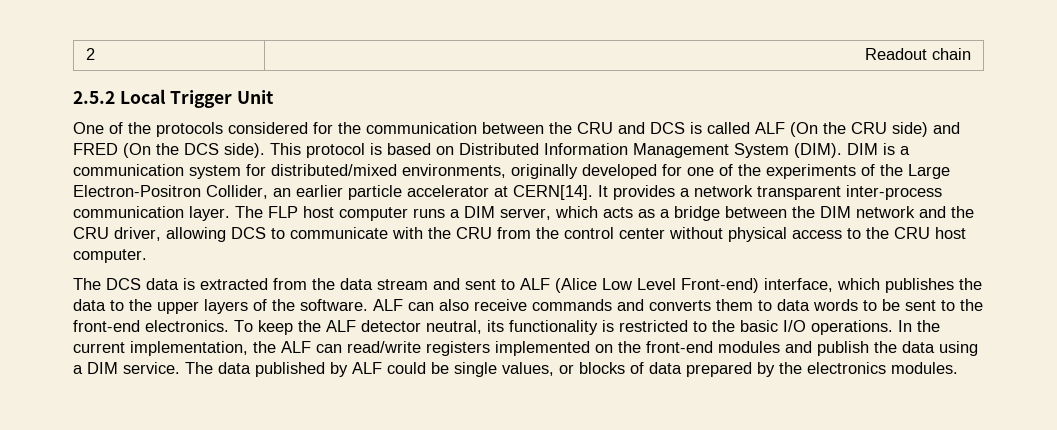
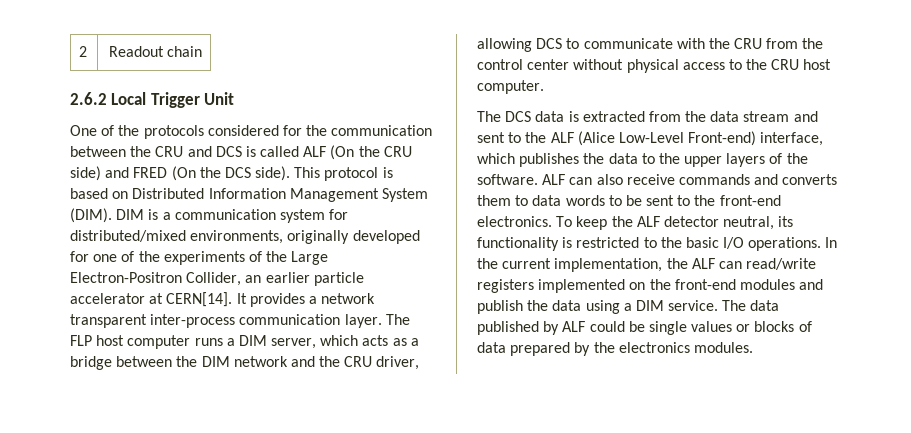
[73,91,115,104] 2.5.2 -> [70,92,107,105] 2.6.2
(515, 284) none -> [525,132,547,143] the
[602,278,676,290] Low Level -> [618,132,684,143] Low-Level
[502,362,554,376] values, -> [691,321,733,332] values

